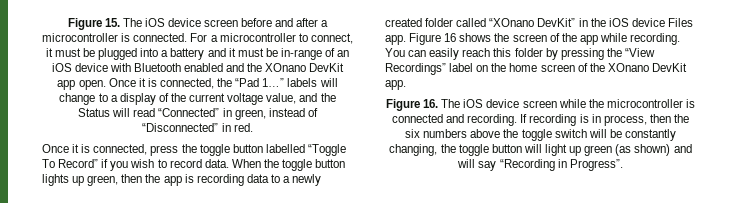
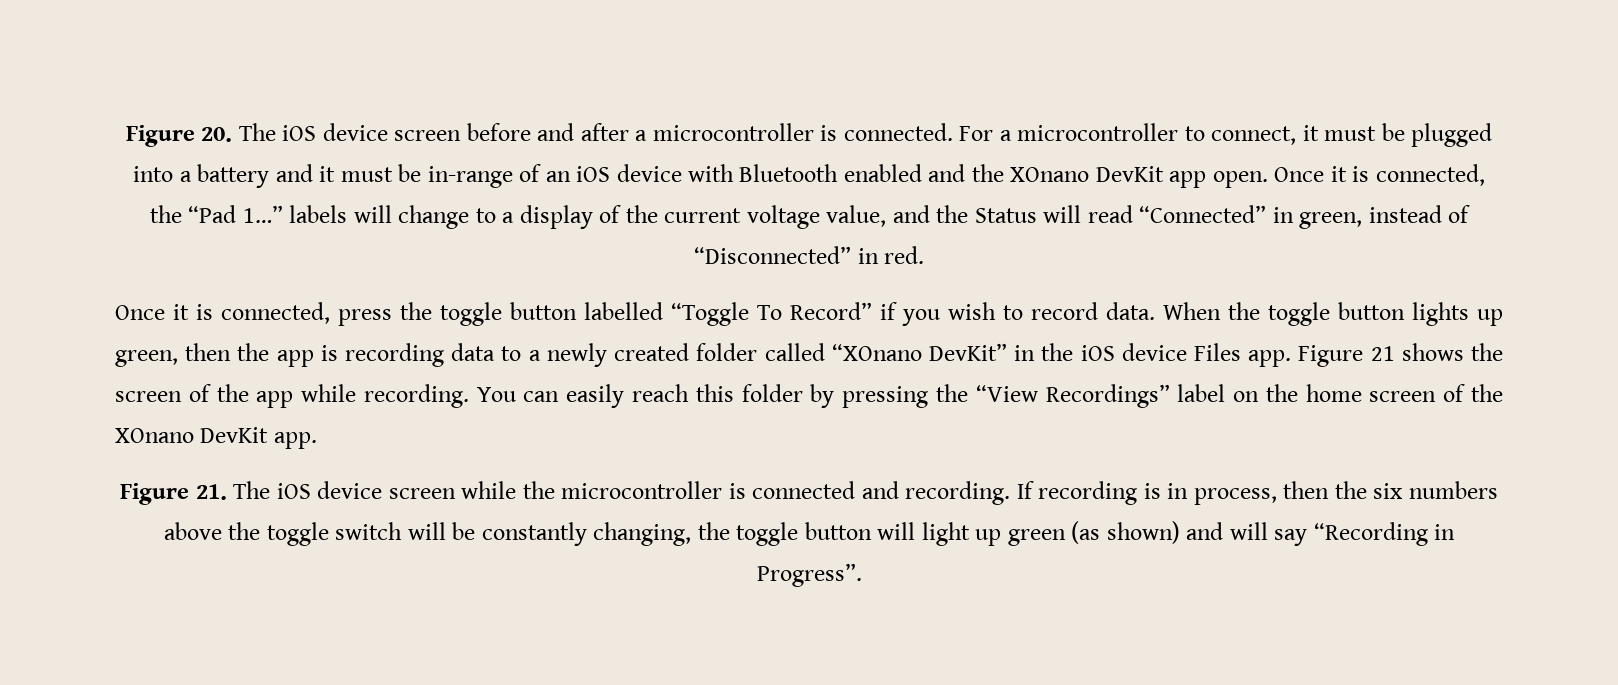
[67,18,120,30] Figure 15. -> [125,125,233,147] Figure 20.
[444,33,457,42] 16 -> [1370,346,1395,361] 21
[423,99,439,108] 16. -> [195,484,227,500] 21.

